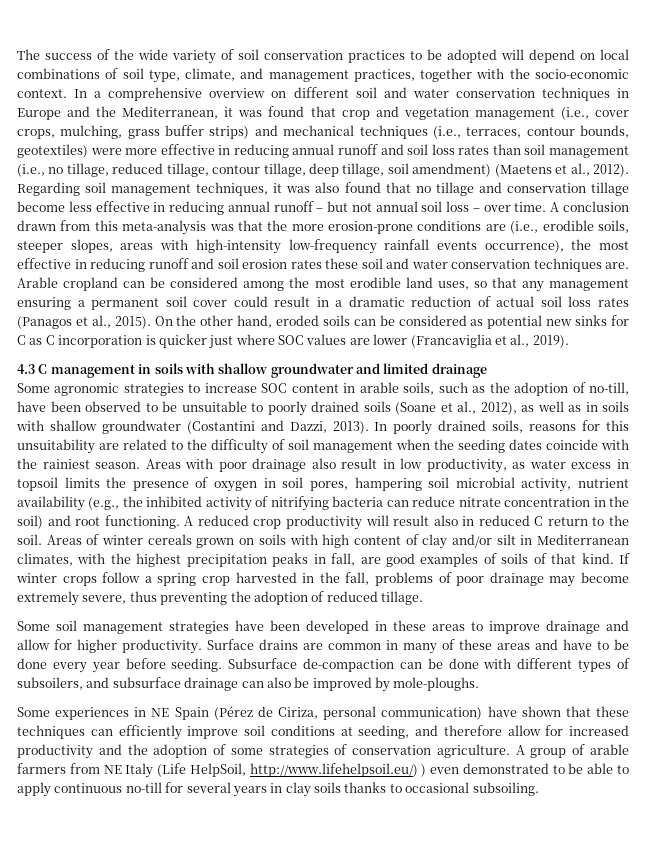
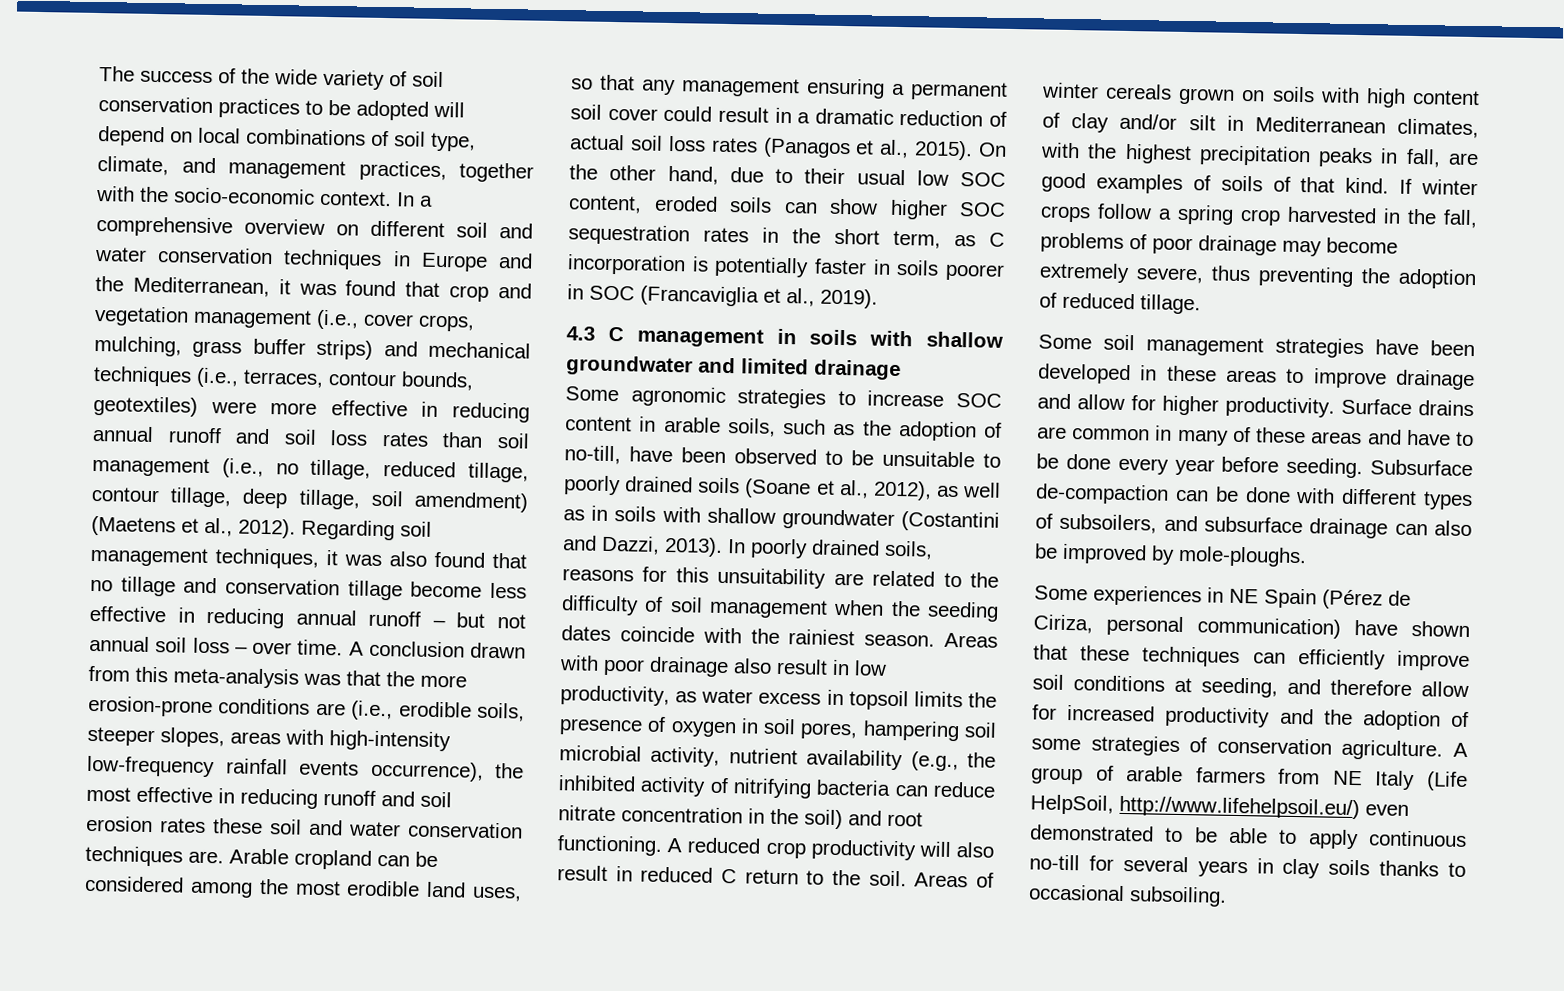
[276,315,629,329] [17,334,408,349] eroded soils can be considered as potential new sinks for C as C incorporation is quicker just where SOC values are lower -> [729,167,1006,187] [568,195,1006,220] [568,224,1005,249] [567,254,1005,281] [567,284,635,301] due to their usual low SOC content, eroded soils can show higher SOC sequestration rates in the short term, as C incorporation is potentially faster in soils poorer in SOC
[393,515,458,526] result also -> [956,842,994,858] [557,865,608,882] also result
[421,764,427,777] ) -> (1360, 807) none

